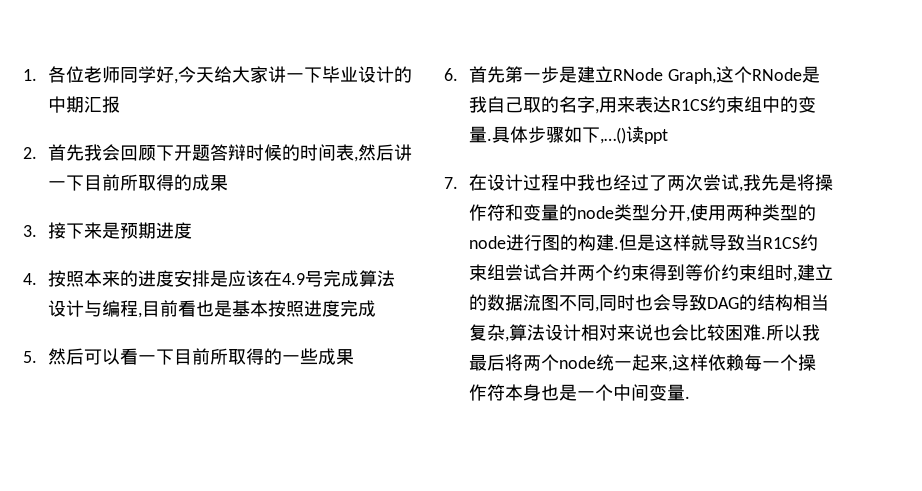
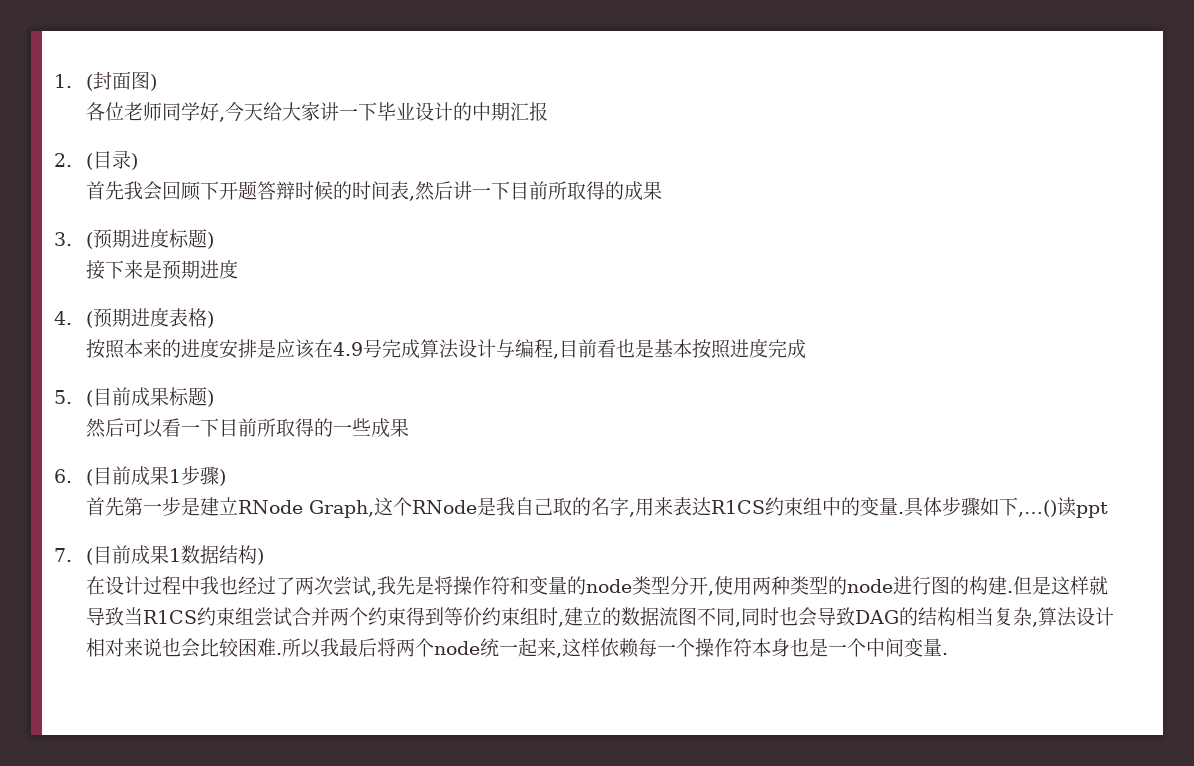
(37, 75) none -> [85,71,157,91] (封面图) //
(37, 153) none -> [85,150,138,170] (目录) //
(37, 231) none -> [85,229,214,249] (预期进度标题) //
(37, 279) none -> [85,308,214,328] (预期进度表格) //
(37, 357) none -> [85,387,214,407] (目前成果标题) //
(458, 74) none -> [85,466,226,486] (目前成果1步骤) //
(458, 183) none -> [85,545,264,565] (目前成果1数据结构) //

